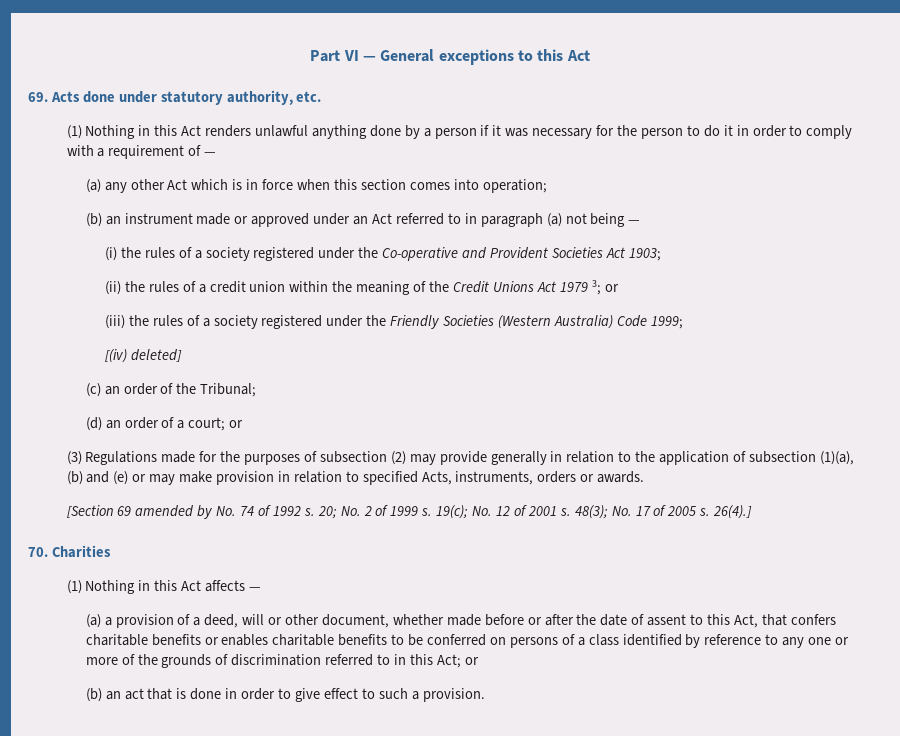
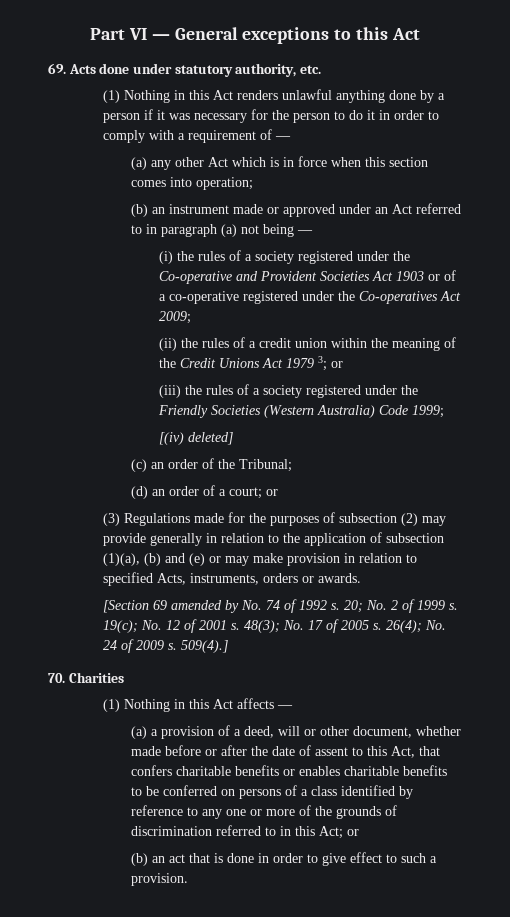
[628,248,661,261] 1903; -> [395,270,456,281] [158,291,461,304] [158,311,191,324] 1903 or of a co-operative registered under the Co-operatives Act 2009;
[713,505,753,519] 26(4).] -> [386,620,447,633] [103,639,229,653] 26(4); No. 24 of 2009 s. 509(4).]

